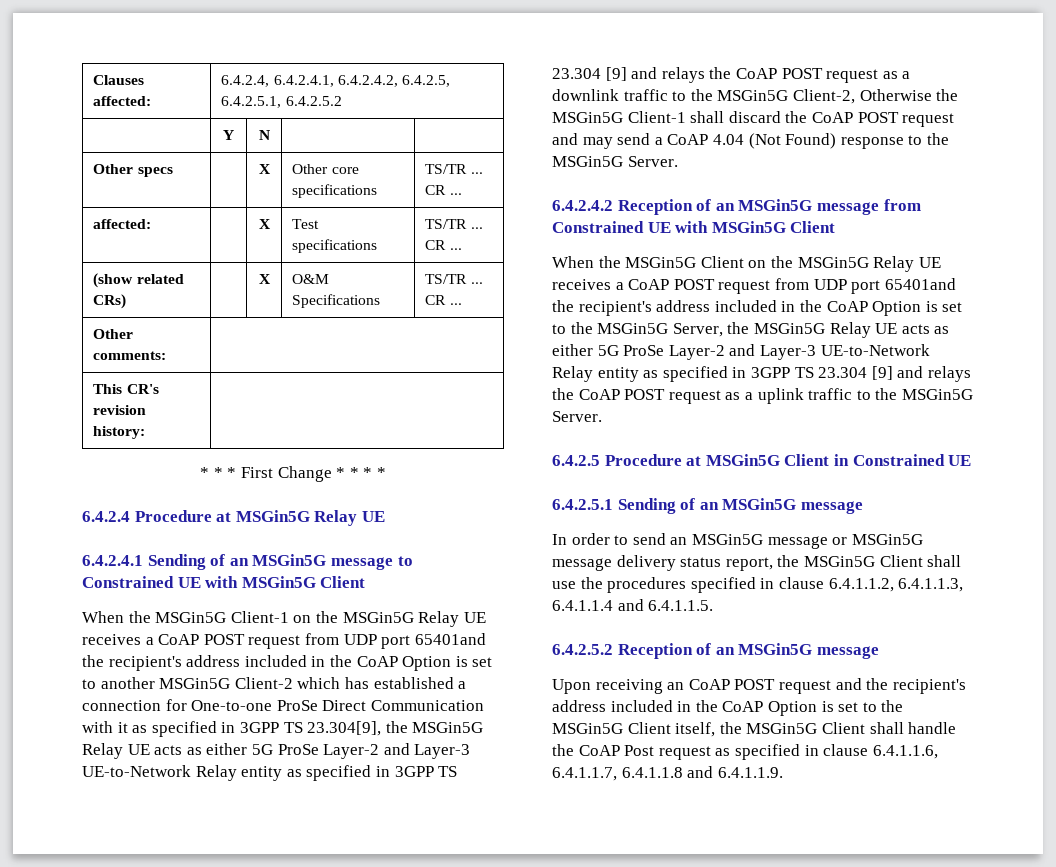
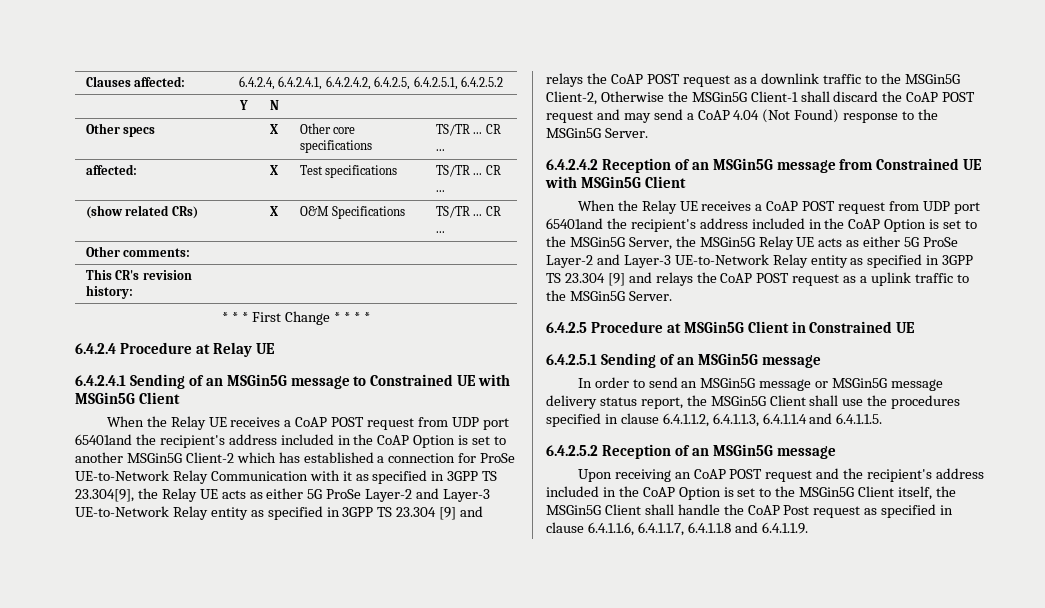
[235,510,310,522] MSGin5G -> (210, 349) none
[155,611,414,623] MSGin5G Client-1 on the MSGin5G -> (167, 421) none
[191,700,367,711] One-to-one ProSe Direct -> [480,453,516,463] [75,470,208,484] ProSe UE-to-Network Relay
[412,722,484,733] MSGin5G -> (158, 493) none
[625,256,869,268] MSGin5G Client on the MSGin5G -> (638, 205) none

